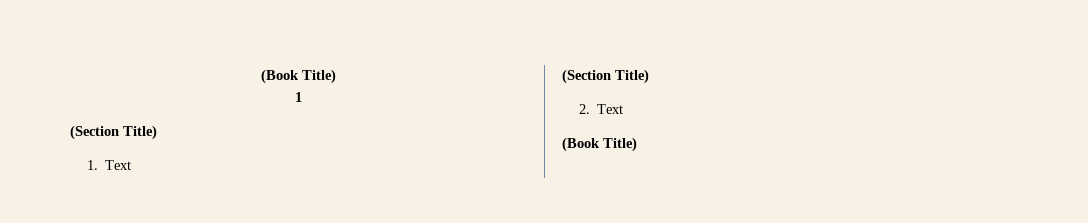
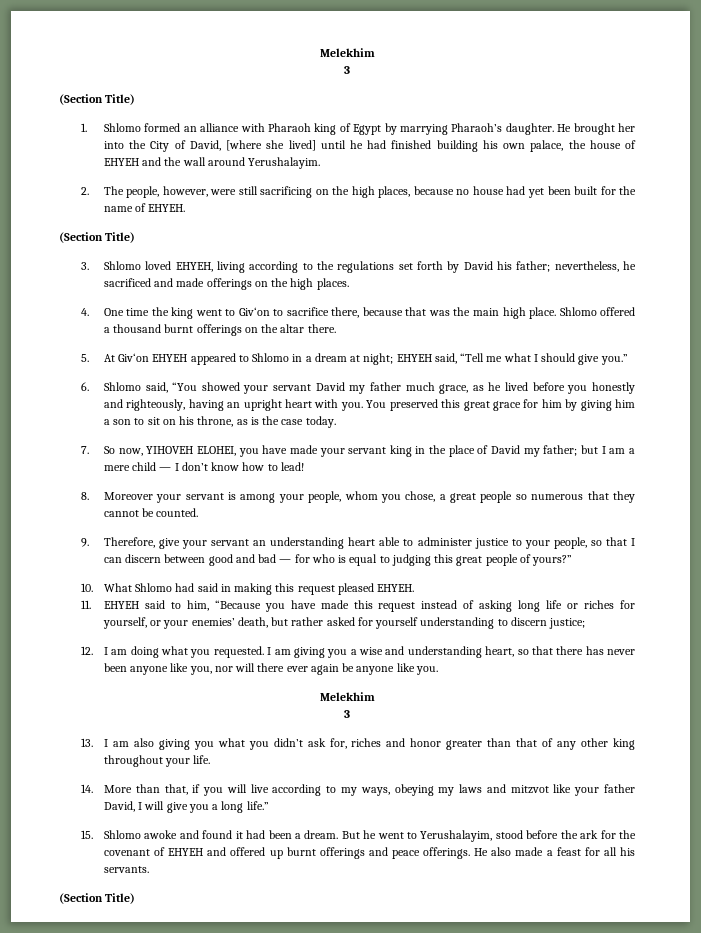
[260,69,336,84] [294,92,302,102] (Book Title) // 1 -> [319,48,375,57] [344,66,350,74] Melekhim // 3
[104,160,131,170] [562,69,649,84] [578,104,623,114] [562,137,600,152] Text // (Section Title) // 2. Text // (Book -> [103,123,635,135] [103,140,637,152] [103,157,321,169] [81,186,636,198] [103,203,186,212] [59,232,136,243] [81,261,636,273] [103,278,349,290] [81,307,635,319] [103,324,336,336] [81,353,628,365] [81,382,635,394] [103,399,635,411] [103,416,336,428] [81,445,635,457] [103,462,304,471] [81,491,635,503] [103,508,199,517] [81,537,635,549] [103,554,573,566] [81,583,415,595] [81,600,635,612] [102,617,586,629] [81,646,635,658] [103,663,438,675] [319,692,375,701] [344,710,350,718] [81,738,635,750] [103,755,211,767] [81,784,635,796] [103,801,269,813] [81,830,636,842] [103,847,635,859] [103,866,149,873] [59,893,103,904] Shlomo formed an alliance with Pharaoh king of Egypt by marrying Pharaoh’s daughter. He brought her into the City of David, [where she lived] until he had finished building his own palace, the house of EHYEH and the wall around Yerushalayim. // 2. The people, however, were still sacrificing on the high places, because no house had yet been built for the name of EHYEH. // (Section Title) // 3. Shlomo loved EHYEH, living according to the regulations set forth by David his father; nevertheless, he sacrificed and made offerings on the high places. // 4. One time the king went to Giv‘on to sacrifice there, because that was the main high place. Shlomo offered a thousand burnt offerings on the altar there. // 5. At Giv‘on EHYEH appeared to Shlomo in a dream at night; EHYEH said, “Tell me what I should give you.” // 6. Shlomo said, “You showed your servant David my father much grace, as he lived before you honestly and righteously, having an upright heart with you. You preserved this great grace for him by giving him a son to sit on his throne, as is the case today. // 7. So now, YIHOVEH ELOHEI, you have made your servant king in the place of David my father; but I am a mere child — I don’t know how to lead! // 8. Moreover your servant is among your people, whom you chose, a great people so numerous that they cannot be counted. // 9. Therefore, give your servant an understanding heart able to administer justice to your people, so that I can discern between good and bad — for who is equal to judging this great people of yours?” // 10. What Shlomo had said in making this request pleased EHYEH. // 11. EHYEH said to him, “Because you have made this request instead of asking long life or riches for yourself, or your enemies’ death, but rather asked for yourself understanding to discern justice; // 12. I am doing what you requested. I am giving you a wise and understanding heart, so that there has never been anyone like you, nor will there ever again be anyone like you. // Melekhim // 3 // 13. I am also giving you what you didn’t ask for, riches and honor greater than that of any other king throughout your life. // 14. More than that, if you will live according to my ways, obeying my laws and mitzvot like your father David, I will give you a long life.” // 15. Shlomo awoke and found it had been a dream. But he went to Yerushalayim, stood before the ark for the covenant of EHYEH and offered up burnt offerings and peace offerings. He also made a feast for all his servants. // (Section

